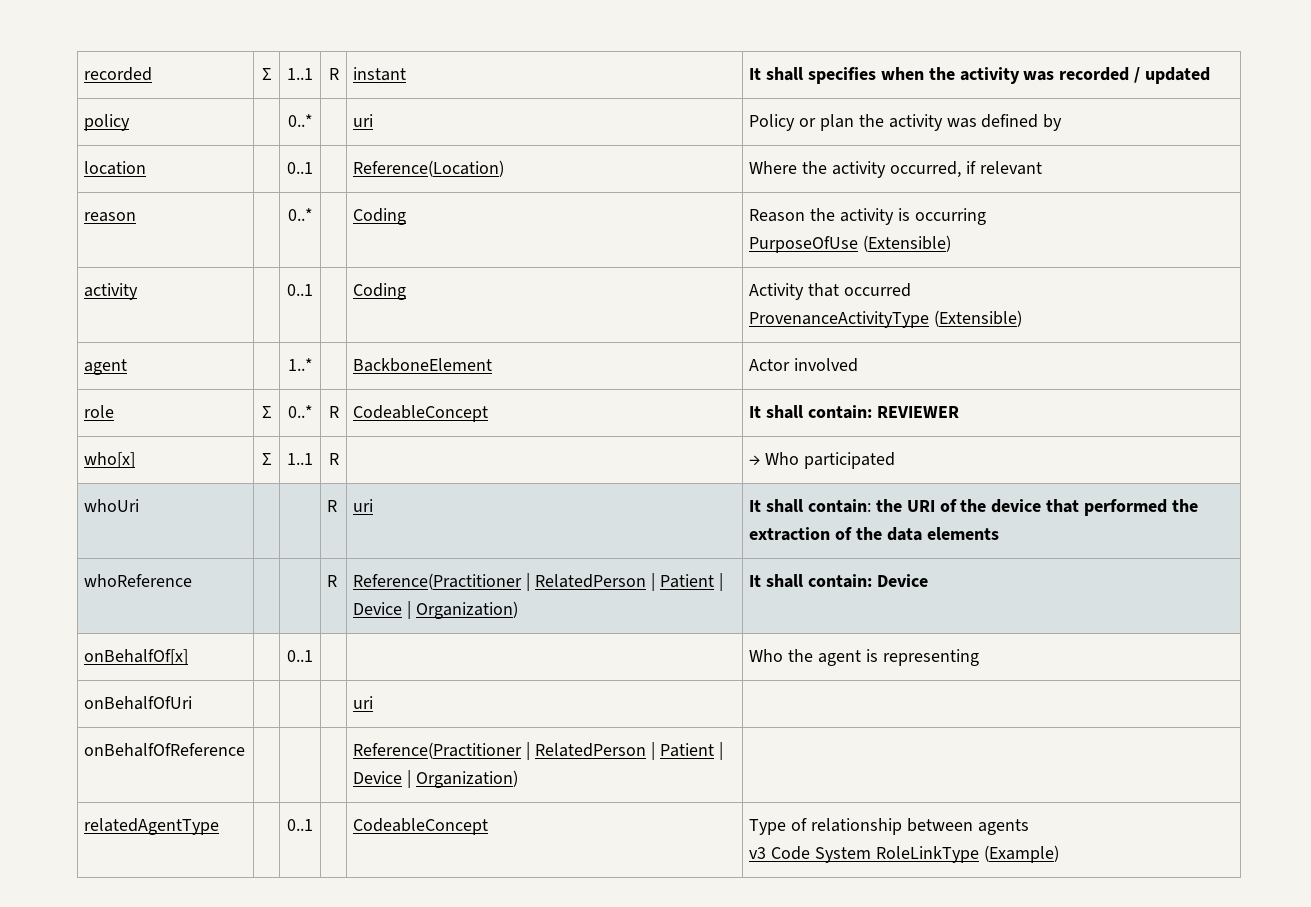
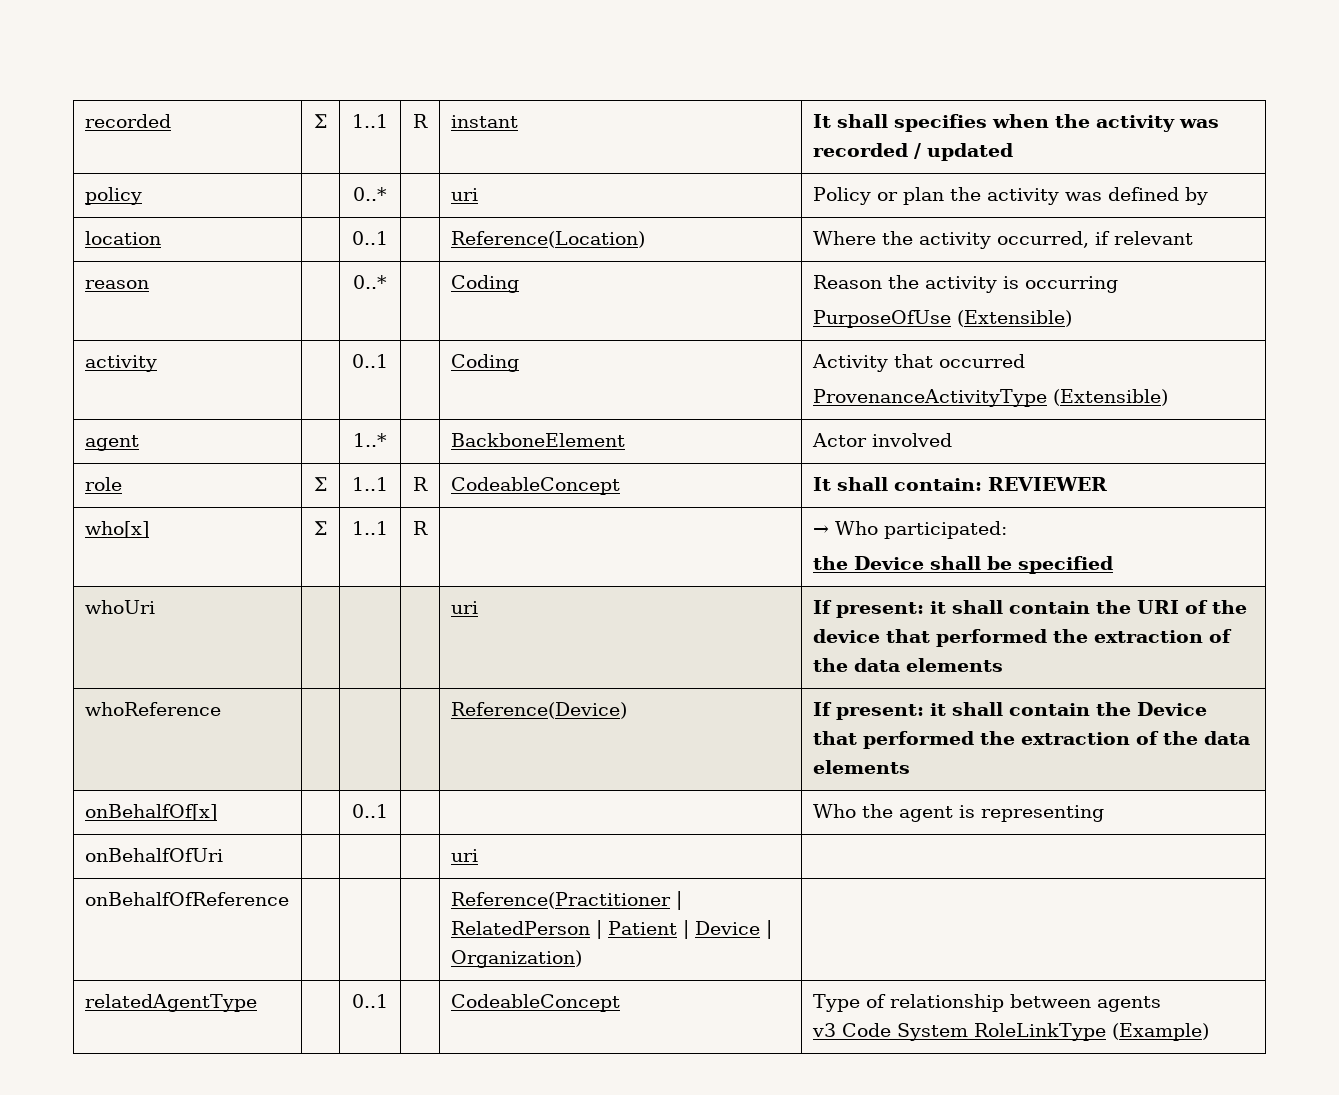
[287,405,313,418] 0..* -> [352,477,388,491] 1..1
[803,452,895,469] participated -> [883,521,1007,539] [812,556,1113,574] participated: // the Device shall be specified
[327,500,338,512] [353,499,374,512] [749,499,871,513] R | uri | It shall contain: -> [450,601,478,614] [812,600,1090,618] | uri | If present: it shall contain
[327,575,338,587] [353,573,723,592] [353,601,518,620] [749,574,928,588] R | Reference(Practitioner | RelatedPerson | Patient | Device | Organization) | It shall contain: Device -> [450,702,627,719] [812,702,1207,720] [812,731,1250,749] [812,760,910,774] | Reference(Device) | If present: it shall contain the Device that performed the extraction of the data elements

